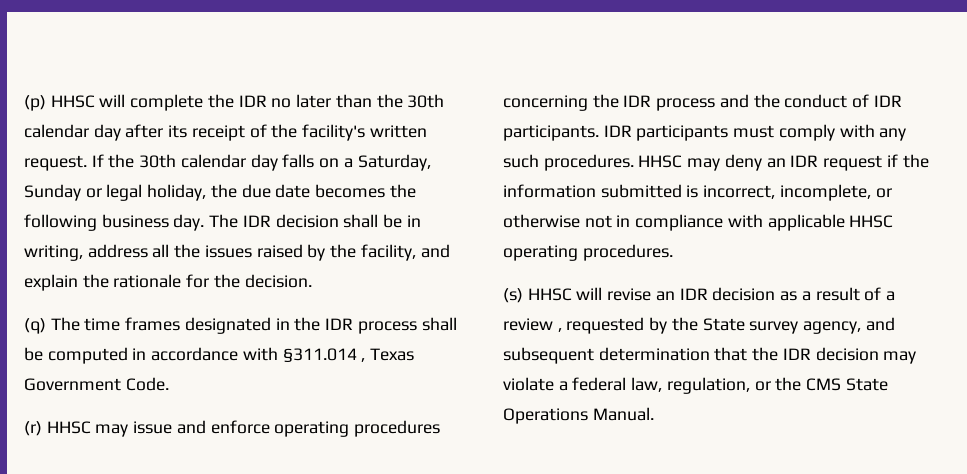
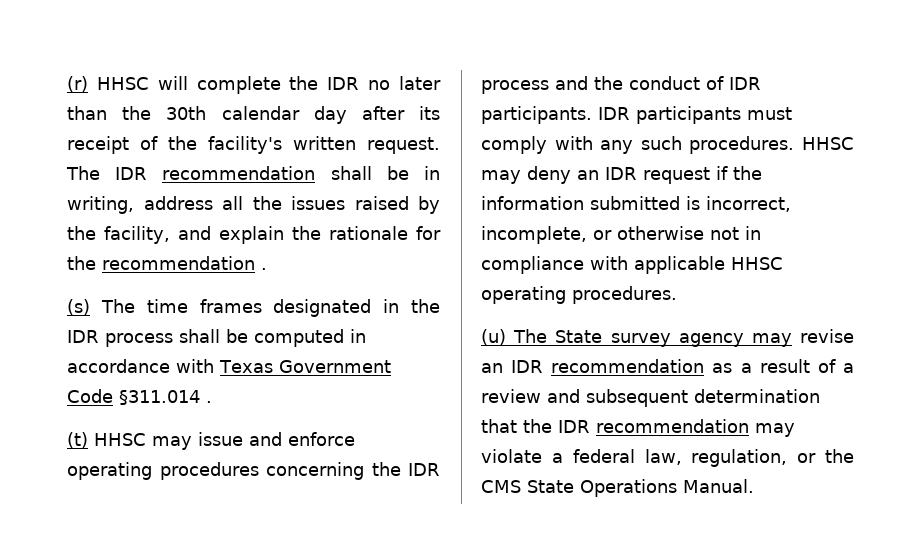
[24,95,46,111] (p) -> [67,76,88,92] (r)
[91,154,431,171] [24,184,416,201] [24,214,205,231] If the 30th calendar day falls on a Saturday, Sunday or legal holiday, the due date becomes the following business day. -> (440, 145) none
[275,214,339,228] decision -> [162,166,316,180] recommendation
[244,274,312,288] [24,318,46,334] decision. // (q) -> [102,256,267,270] [67,299,90,315] recommendation . // (s)
[282,348,415,363] [24,377,169,391] [24,421,42,436] §311.014 , Texas Government Code. // (r) -> [219,360,391,373] [67,389,212,405] [67,432,88,448] Texas Government Code §311.014 . // (t)
[503,287,603,303] (s) HHSC will -> [481,329,792,347] (u) The State survey agency may
[712,287,776,301] decision -> [551,359,705,373] recommendation
[557,317,862,334] , requested by the State survey agency, -> (541, 396) none
[815,347,879,361] decision -> [596,419,749,433] recommendation

